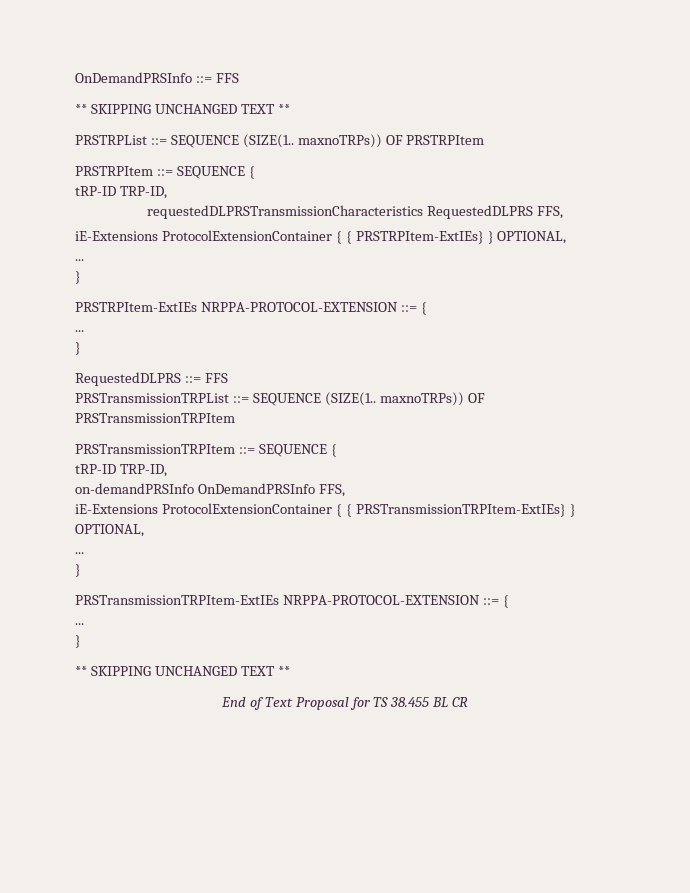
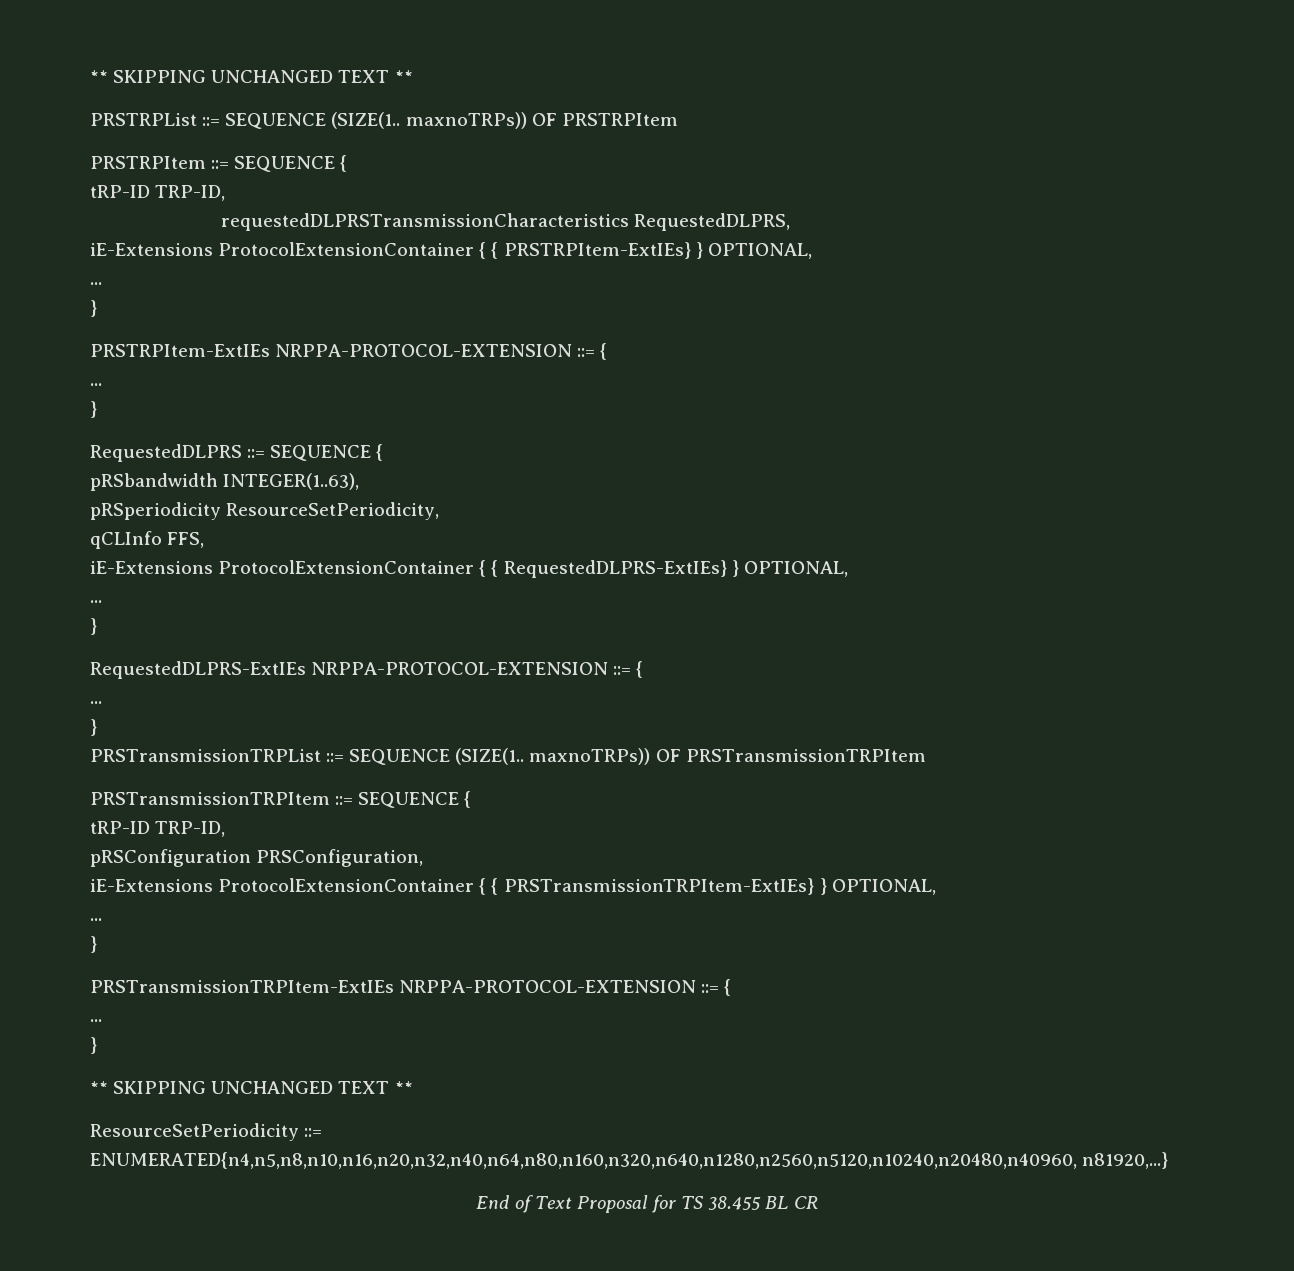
[75,72,239,83] OnDemandPRSInfo ::= FFS // -> (90, 76) none
[426,205,563,219] RequestedDLPRS FFS, -> [634,213,791,231] RequestedDLPRS,
[204,373,228,383] FFS -> [270,444,384,461] [90,473,360,491] [90,502,440,520] [90,531,205,549] [90,560,848,578] [90,600,102,603] [90,618,97,635] [90,661,644,679] [90,701,102,704] [90,719,97,736] SEQUENCE { // pRSbandwidth INTEGER(1..63), // pRSperiodicity ResourceSetPeriodicity, // qCLInfo FFS, // iE-Extensions ProtocolExtensionContainer { { RequestedDLPRS-ExtIEs} } OPTIONAL, // ... // } // RequestedDLPRS-ExtIEs NRPPA-PROTOCOL-EXTENSION ::= { // ... // }
[75,483,345,497] on-demandPRSInfo OnDemandPRSInfo FFS, -> [90,849,424,867] pRSConfiguration PRSConfiguration,
(290, 671) none -> [90,1123,323,1141] [90,1152,1169,1169] // ResourceSetPeriodicity ::= ENUMERATED{n4,n5,n8,n10,n16,n20,n32,n40,n64,n80,n160,n320,n640,n1280,n2560,n5120,n10240,n20480,n40960, n81920,...}

